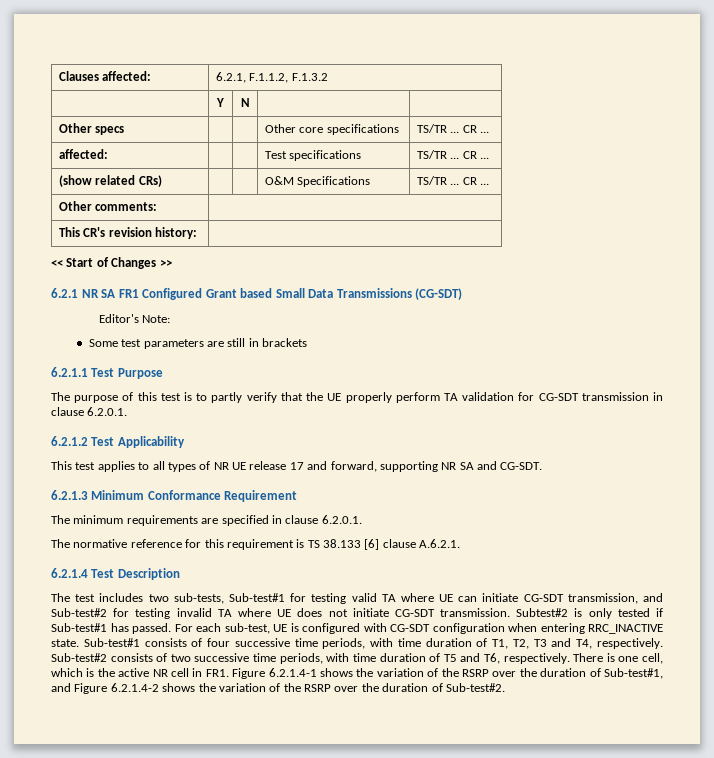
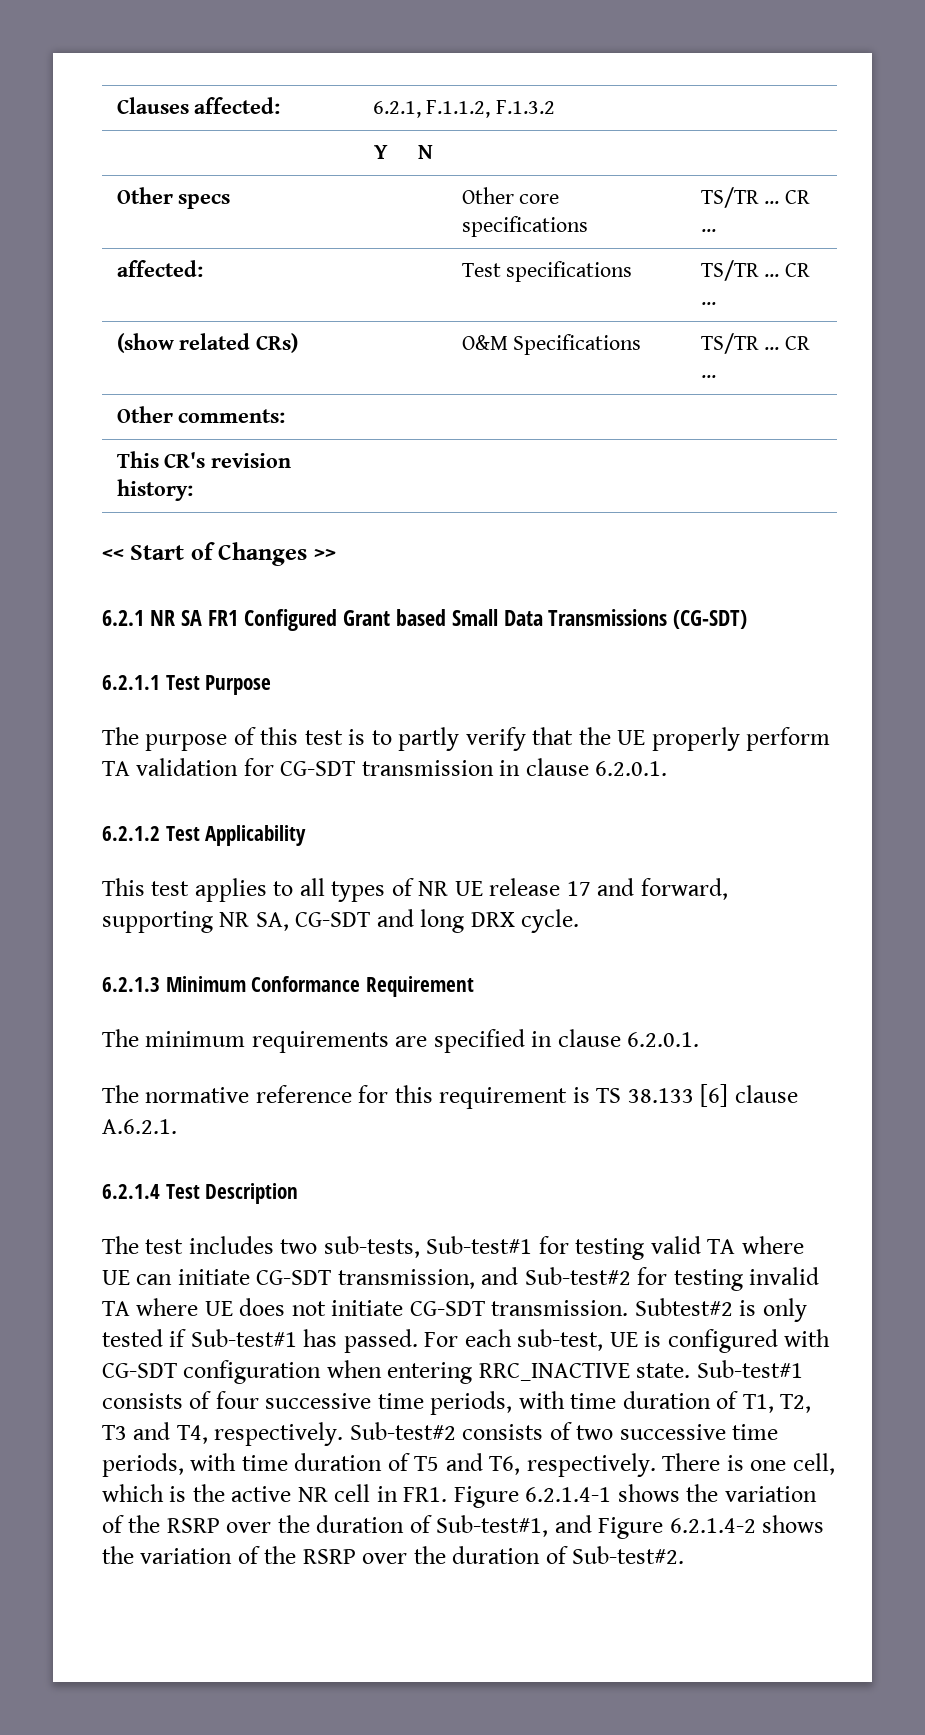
[98,314,171,323] [88,338,307,349] // Editor's Note: // Some test parameters are still in brackets -> (748, 619) none
[459,461,543,470] SA and CG-SDT. -> [255,909,580,933] SA, CG-SDT and long DRX cycle.

